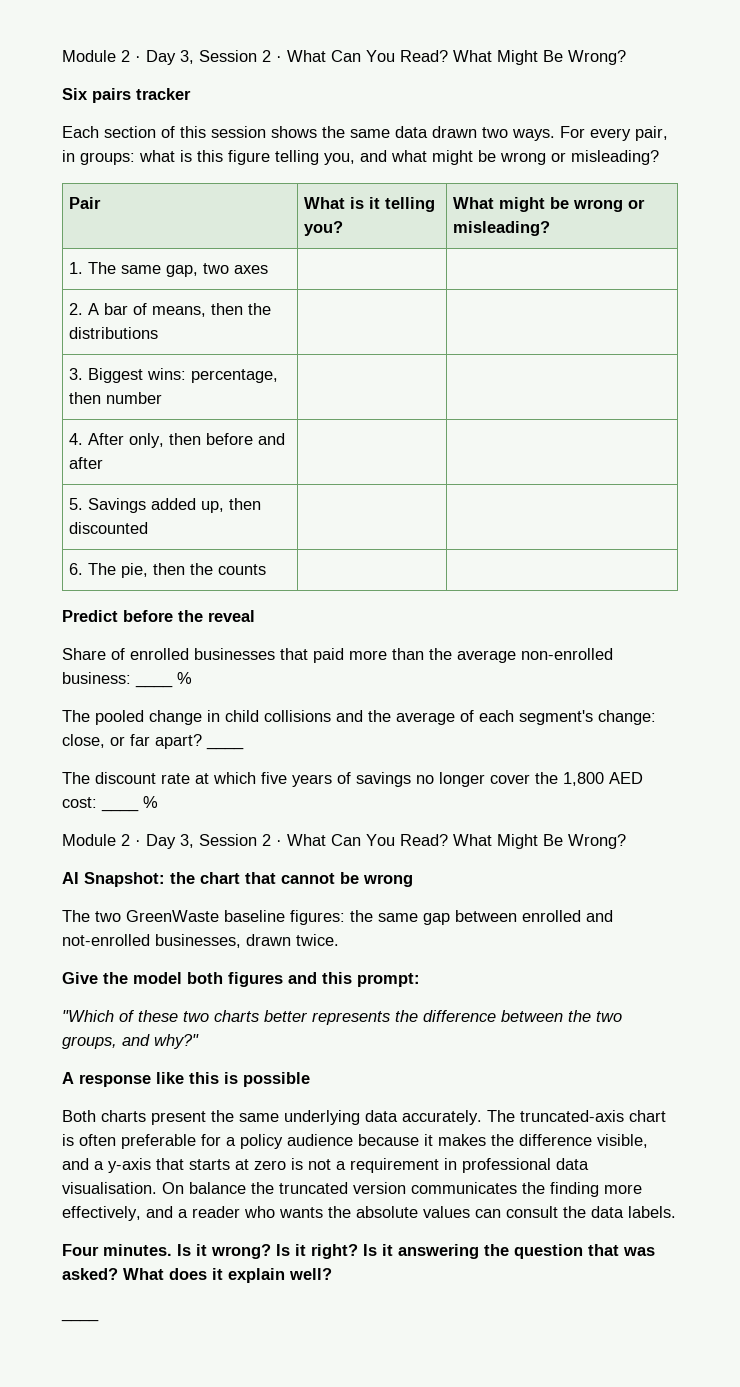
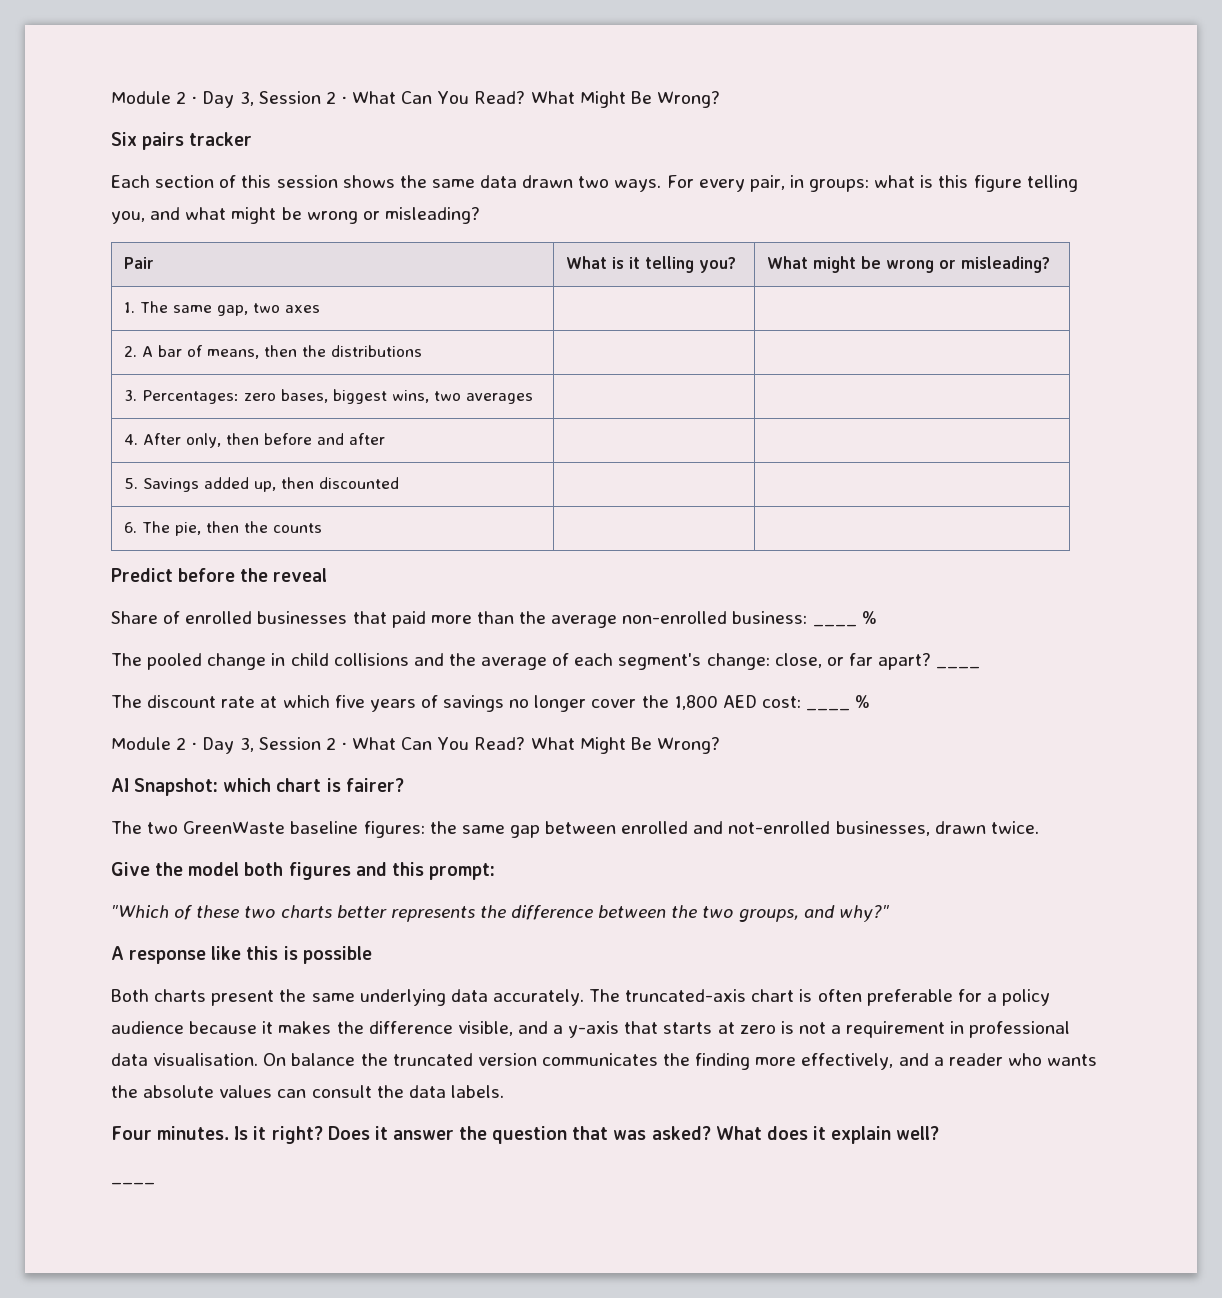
[88,368,279,383] [69,392,163,404] Biggest wins: percentage, then number -> [141,389,533,404] Percentages: zero bases, biggest wins, two averages
[170,872,413,887] the chart that cannot be wrong -> [223,778,404,792] which chart is fairer?
[211,1244,479,1259] wrong? Is it right? Is it answering -> [271,1126,454,1144] right? Does it answer

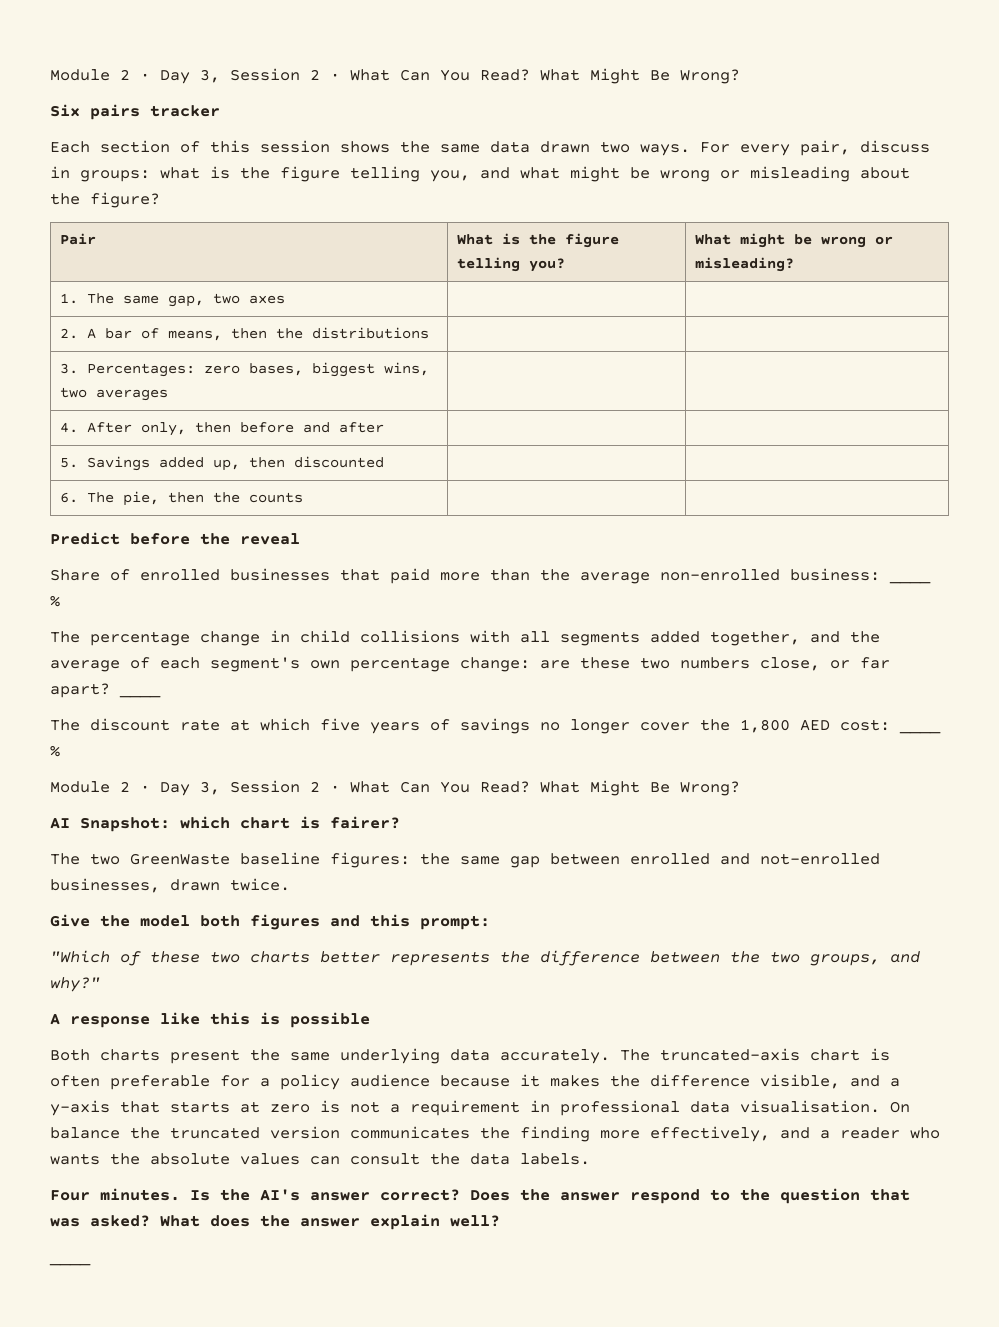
(785, 183) none -> [860,140,930,153] discuss
[938,175,969,188] this -> [240,167,270,179] the
[384,207,480,224] misleading? -> [750,166,910,182] [50,192,160,208] misleading about the figure?
[628,257,640,269] it -> [529,233,620,248] the figure
[147,653,203,670] pooled -> [90,631,190,646] percentage
(409, 659) none -> [470,630,800,646] with all segments added together,
[706,653,770,670] change: -> [310,657,750,672] own percentage change: are these two numbers
[253,1126,454,1144] it right? Does it answer -> [220,1189,730,1204] the AI's answer correct? Does the answer respond to
[812,1126,826,1140] it -> [260,1215,360,1227] the answer

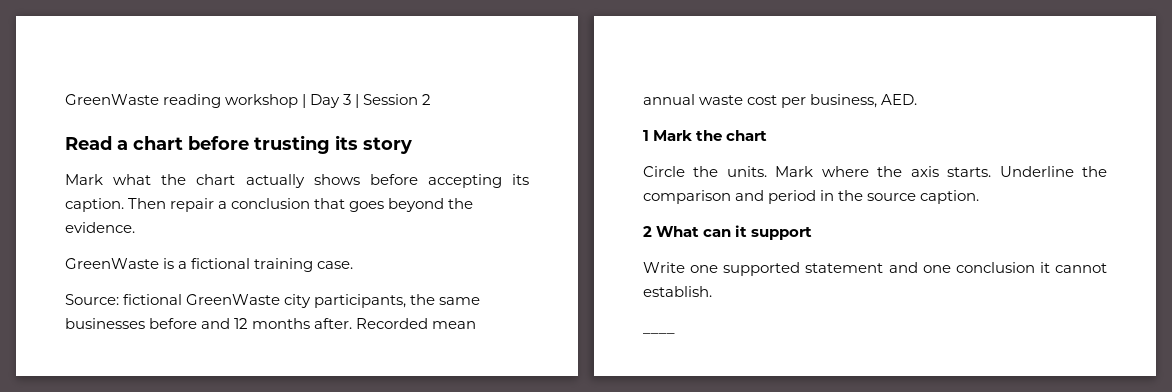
[50,68,740,84] [50,104,220,120] [50,140,930,156] [50,166,910,182] [50,192,160,208] [60,233,97,245] [457,233,620,248] [457,257,566,272] [695,233,894,248] [695,257,795,272] [60,293,286,307] [60,327,430,341] [60,362,430,377] [60,387,169,401] [60,422,385,436] [60,456,385,471] [60,491,304,506] [50,532,300,545] [50,568,931,584] [50,595,60,607] [50,630,880,646] [50,657,890,672] [50,683,161,698] [50,718,941,734] [50,745,60,757] [50,780,740,796] [50,816,400,832] [50,852,880,868] [50,878,290,893] [50,914,490,930] [50,950,920,966] [50,977,100,992] [50,1012,370,1028] [50,1048,890,1064] [50,1074,900,1090] [50,1100,910,1116] [50,1126,940,1142] [50,1153,590,1165] [50,1188,910,1204] [50,1214,500,1230] Module 2 · Day 3, Session 2 · What Can You Read? What Might Be Wrong? // Six pairs tracker // Each section of this session shows the same data drawn two ways. For every pair, discuss in groups: what is the figure telling you, and what might be wrong or misleading about the figure? // Pair | What is the figure telling you? | What might be wrong or misleading? // 1. The same gap, two axes | | // 2. A bar of means, then the distributions | | // 3. Percentages: zero bases, biggest wins, two averages | | // 4. After only, then before and after | | // 5. Savings added up, then discounted | | // 6. The pie, then the counts | | // Predict before the reveal // Share of enrolled businesses that paid more than the average non-enrolled business: ____ % // The percentage change in child collisions with all segments added together, and the average of each segment's own percentage change: are these two numbers close, or far apart? ____ // The discount rate at which five years of savings no longer cover the 1,800 AED cost: ____ % // Module 2 · Day 3, Session 2 · What Can You Read? What Might Be Wrong? // AI Snapshot: which chart is fairer? // The two GreenWaste baseline figures: the same gap between enrolled and not-enrolled businesses, drawn twice. // Give the model both figures and this prompt: // "Which of these two charts better represents the difference between the two groups, and why?" // A response like this is possible // Both charts present the same underlying data accurately. The truncated-axis chart is often preferable for a policy audience because it makes the difference visible, and a y-axis that starts at zero is not a requirement in professional data visualisation. On balance the truncated version communicates the finding more effectively, and a reader who wants the absolute values can consult the data labels. // Four minutes. Is the AI's answer correct? Does the answer respond to the question that was asked? What does the answer explain well? -> [65,94,432,108] [65,135,412,154] [65,174,529,188] [65,198,474,212] [65,222,135,233] [65,258,354,272] [65,294,481,308] [65,318,477,329] [643,94,918,108] [643,130,768,141] [643,166,1107,177] [643,190,980,204] [643,225,813,240] [643,262,1107,276] [643,286,712,297] GreenWaste reading workshop | Day 3 | Session 2 // Read a chart before trusting its story // Mark what the chart actually shows before accepting its caption. Then repair a conclusion that goes beyond the evidence. // GreenWaste is a fictional training case. // Source: fictional GreenWaste city participants, the same businesses before and 12 months after. Recorded mean annual waste cost per business, AED. // 1 Mark the chart // Circle the units. Mark where the axis starts. Underline the comparison and period in the source caption. // 2 What can it support // Write one supported statement and one conclusion it cannot establish.

